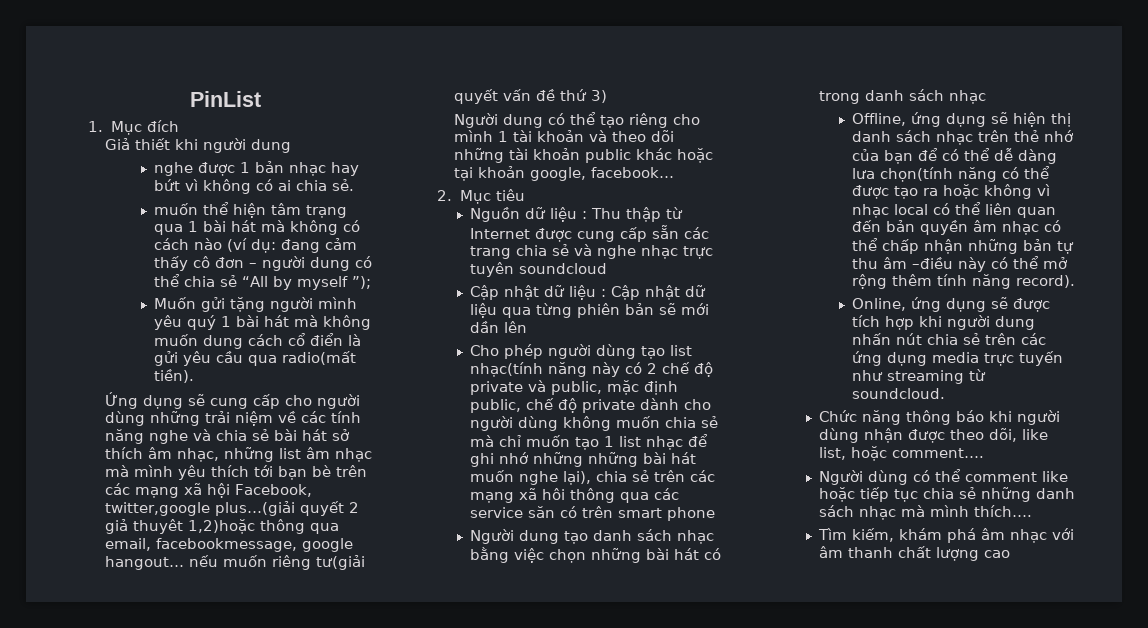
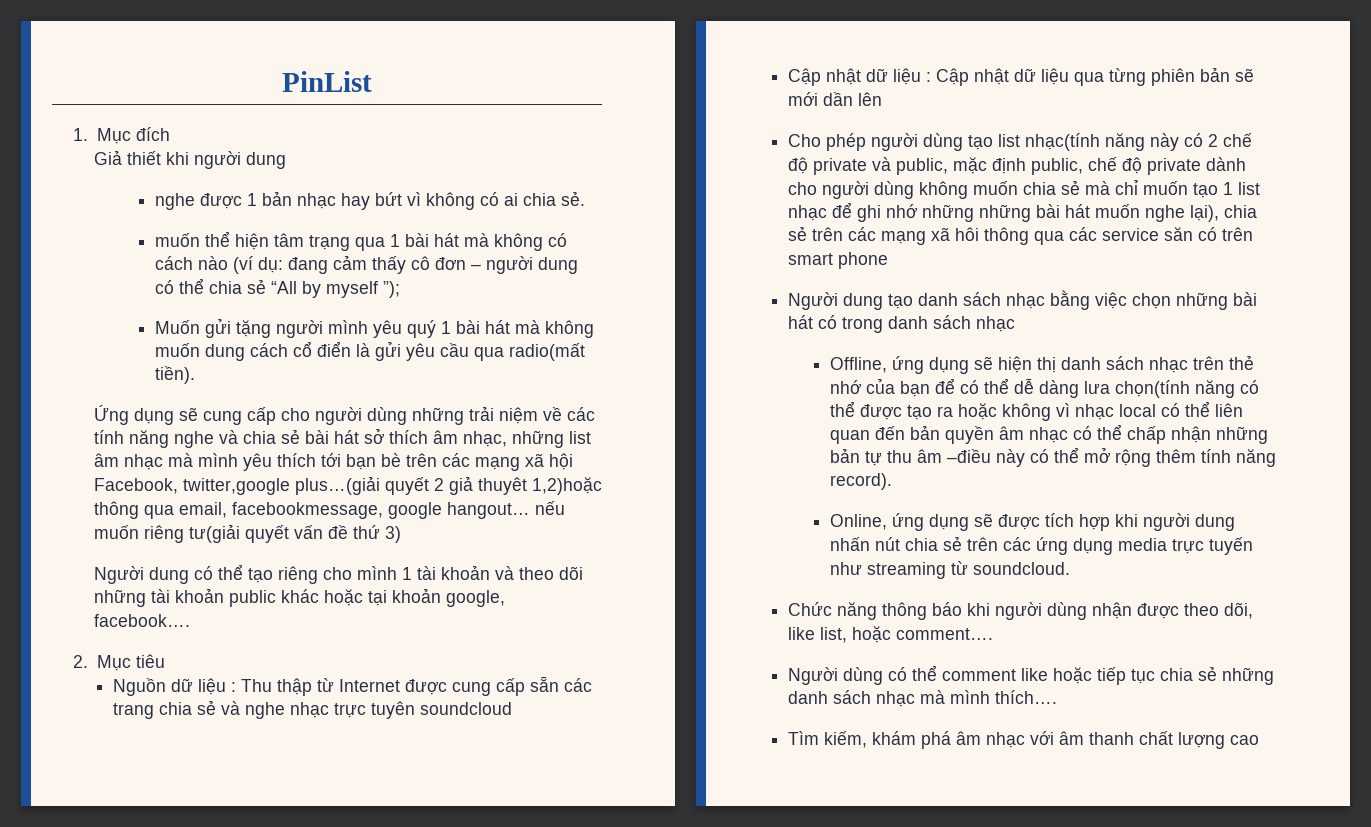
[590,167,674,178] facebook… -> [93,614,190,627] facebook….

